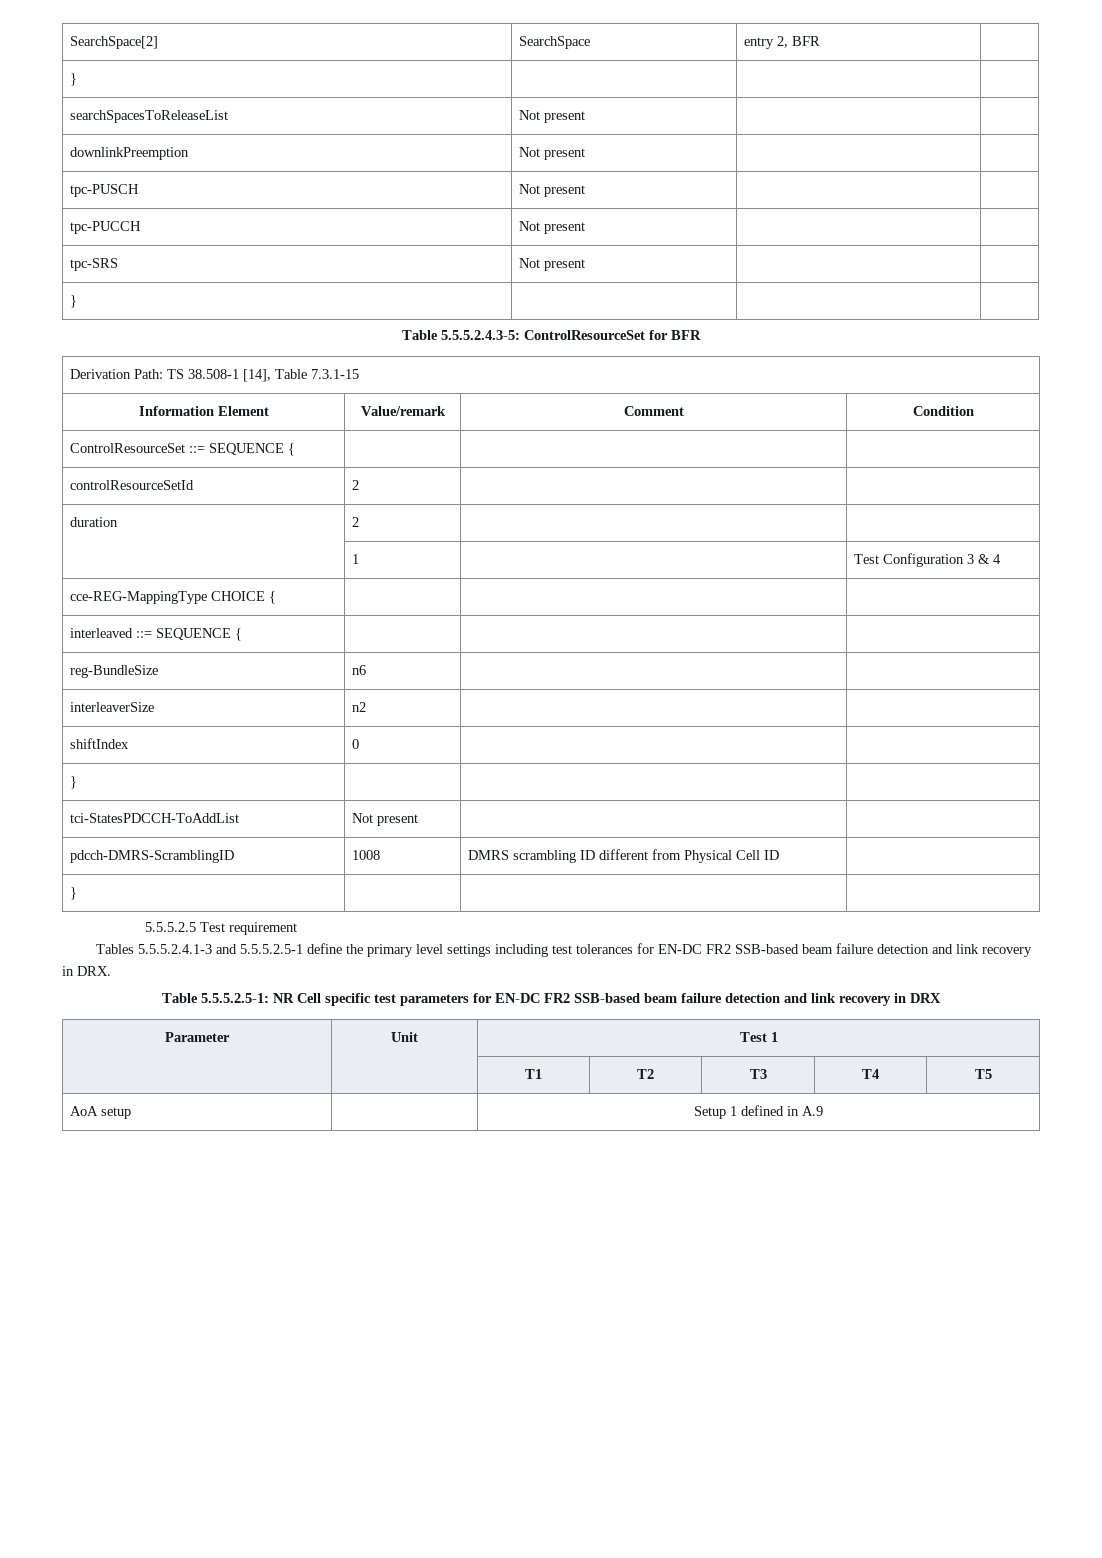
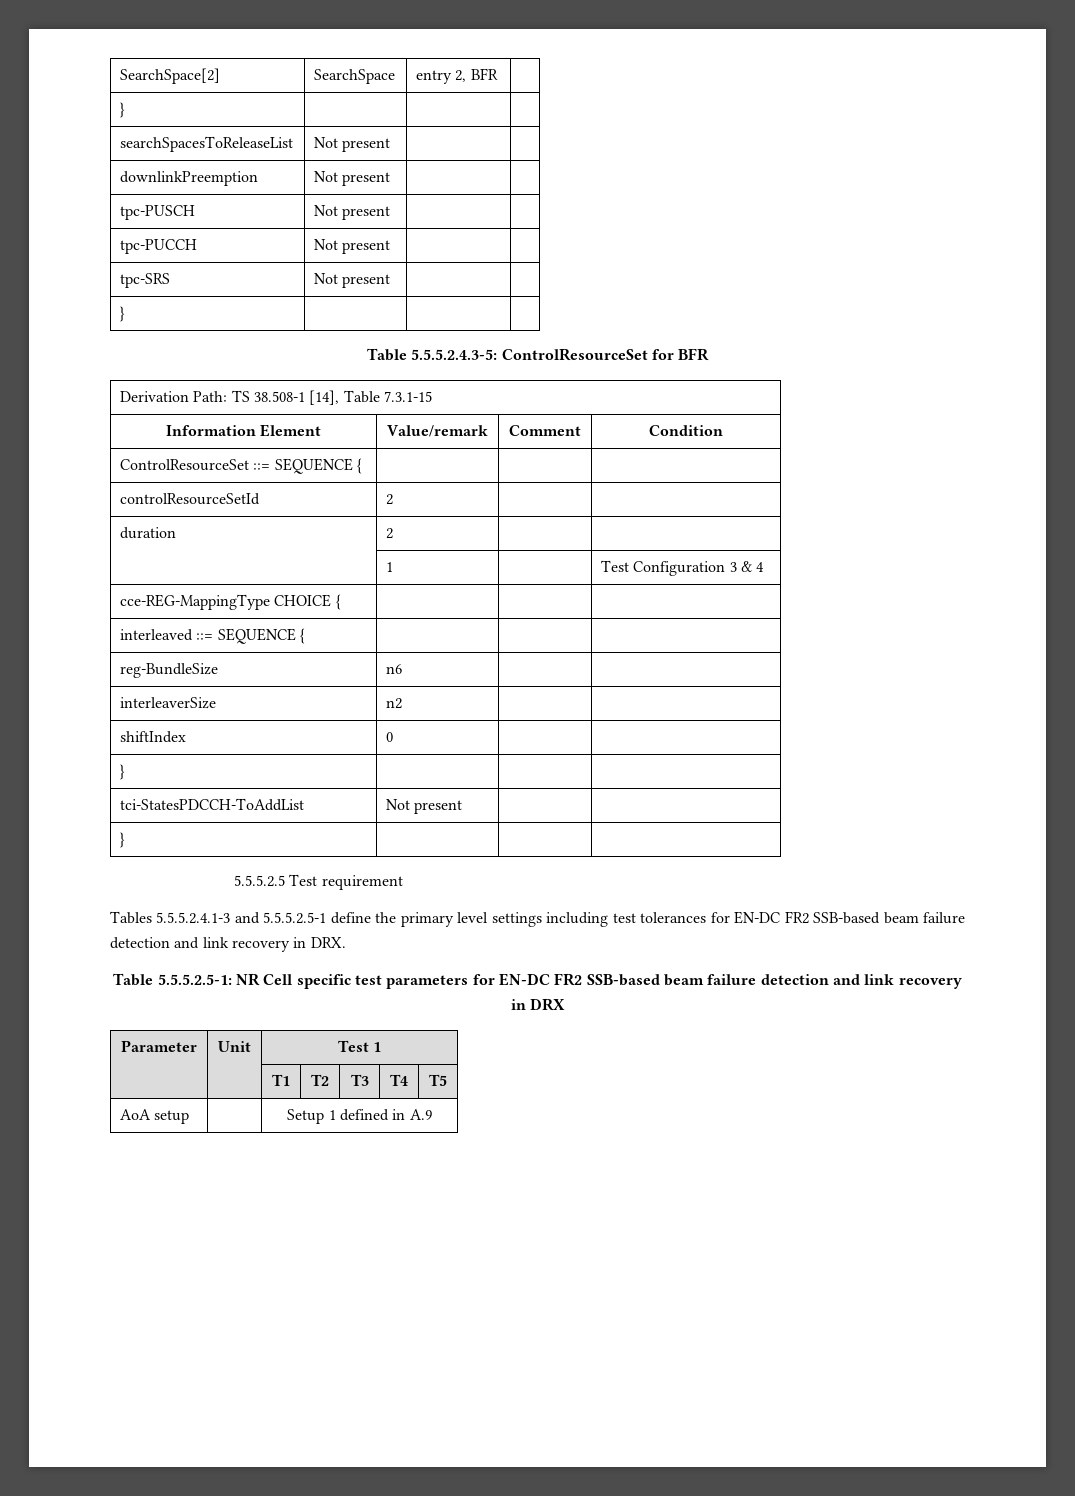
[69,850,234,863] [351,850,380,860] [467,849,779,863] // pdcch-DMRS-ScramblingID | 1008 | DMRS scrambling ID different from Physical Cell ID | -> (463, 807) none

